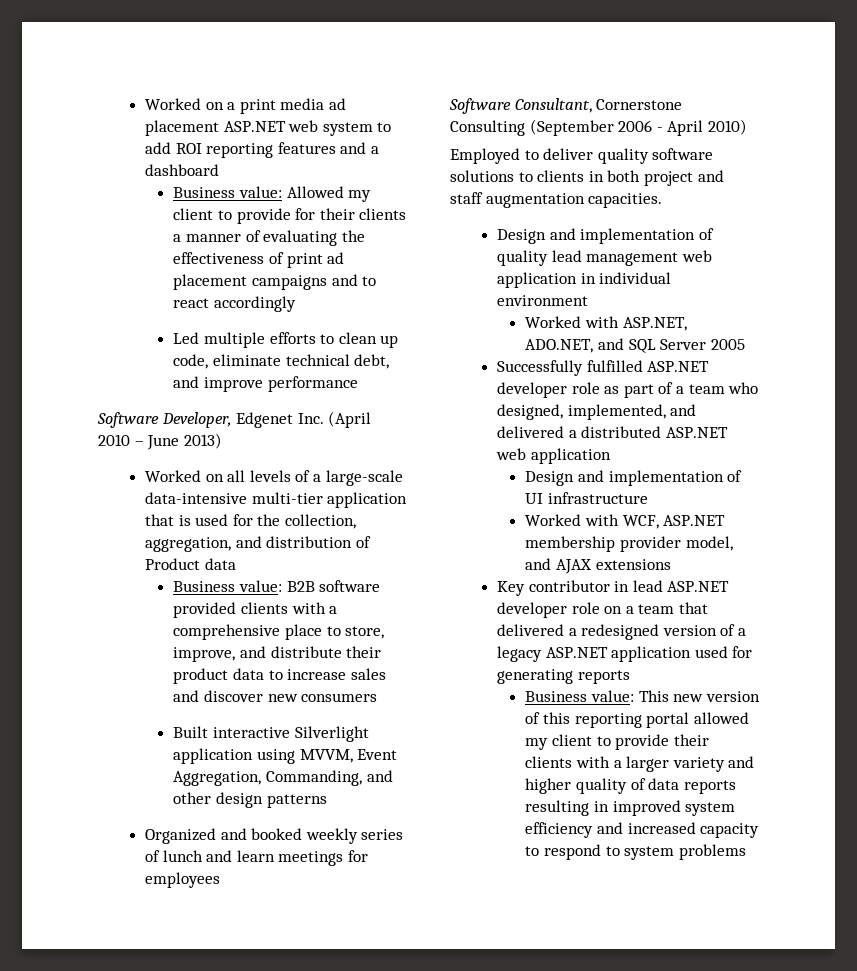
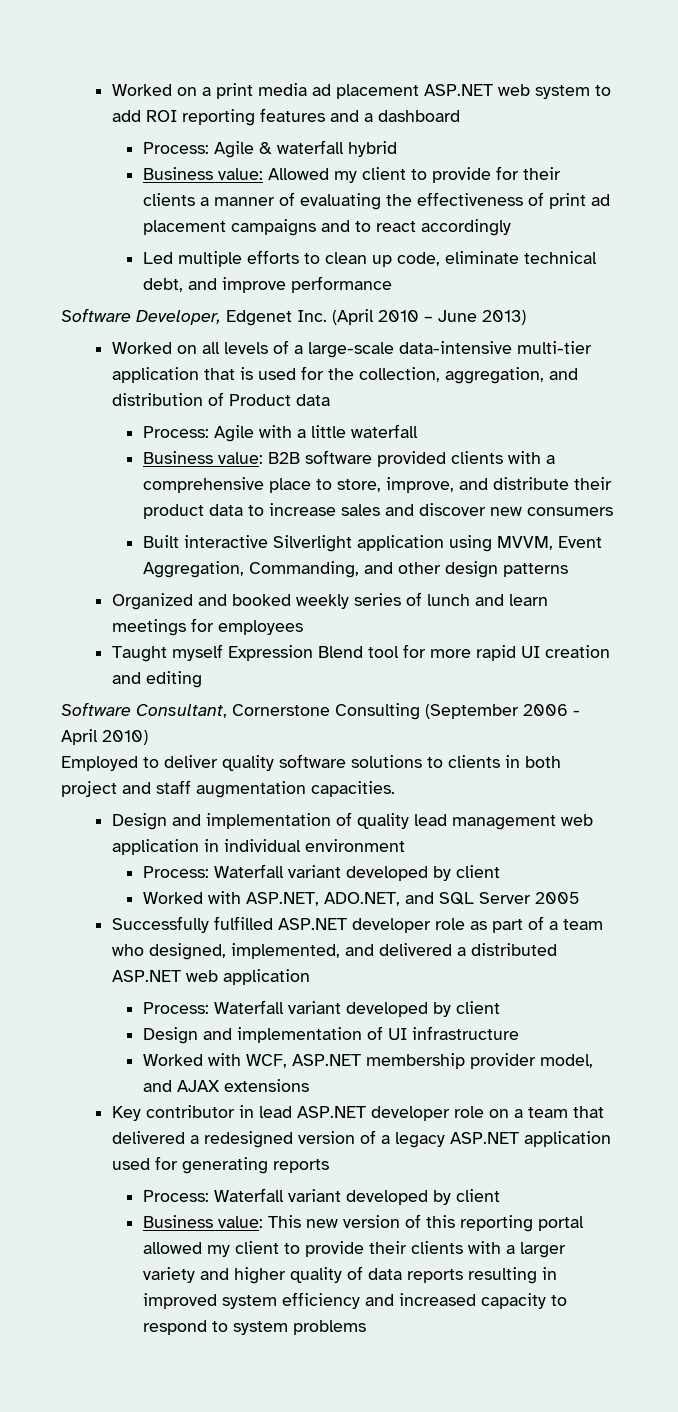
(220, 170) none -> [143,140,398,158] // Process: Agile & waterfall hybrid
(236, 564) none -> [143,424,419,442] // Process: Agile with a little waterfall
(221, 880) none -> [111,644,610,662] [111,671,202,688] // Taught myself Expression Blend tool for more rapid UI creation and editing
(589, 300) none -> [143,864,501,881] // Process: Waterfall variant developed by client
(611, 456) none -> [143,1000,501,1017] // Process: Waterfall variant developed by client
(630, 677) none -> [143,1188,501,1205] // Process: Waterfall variant developed by client

